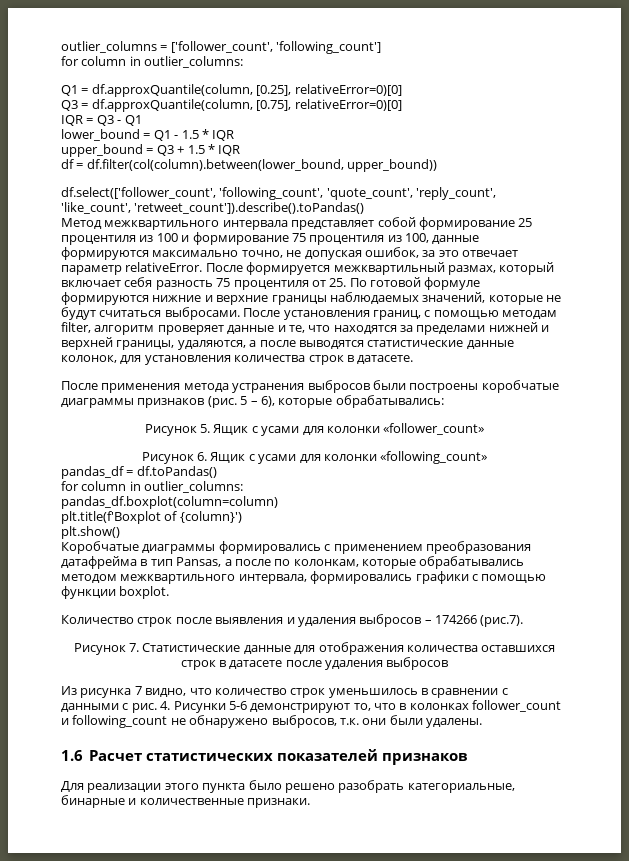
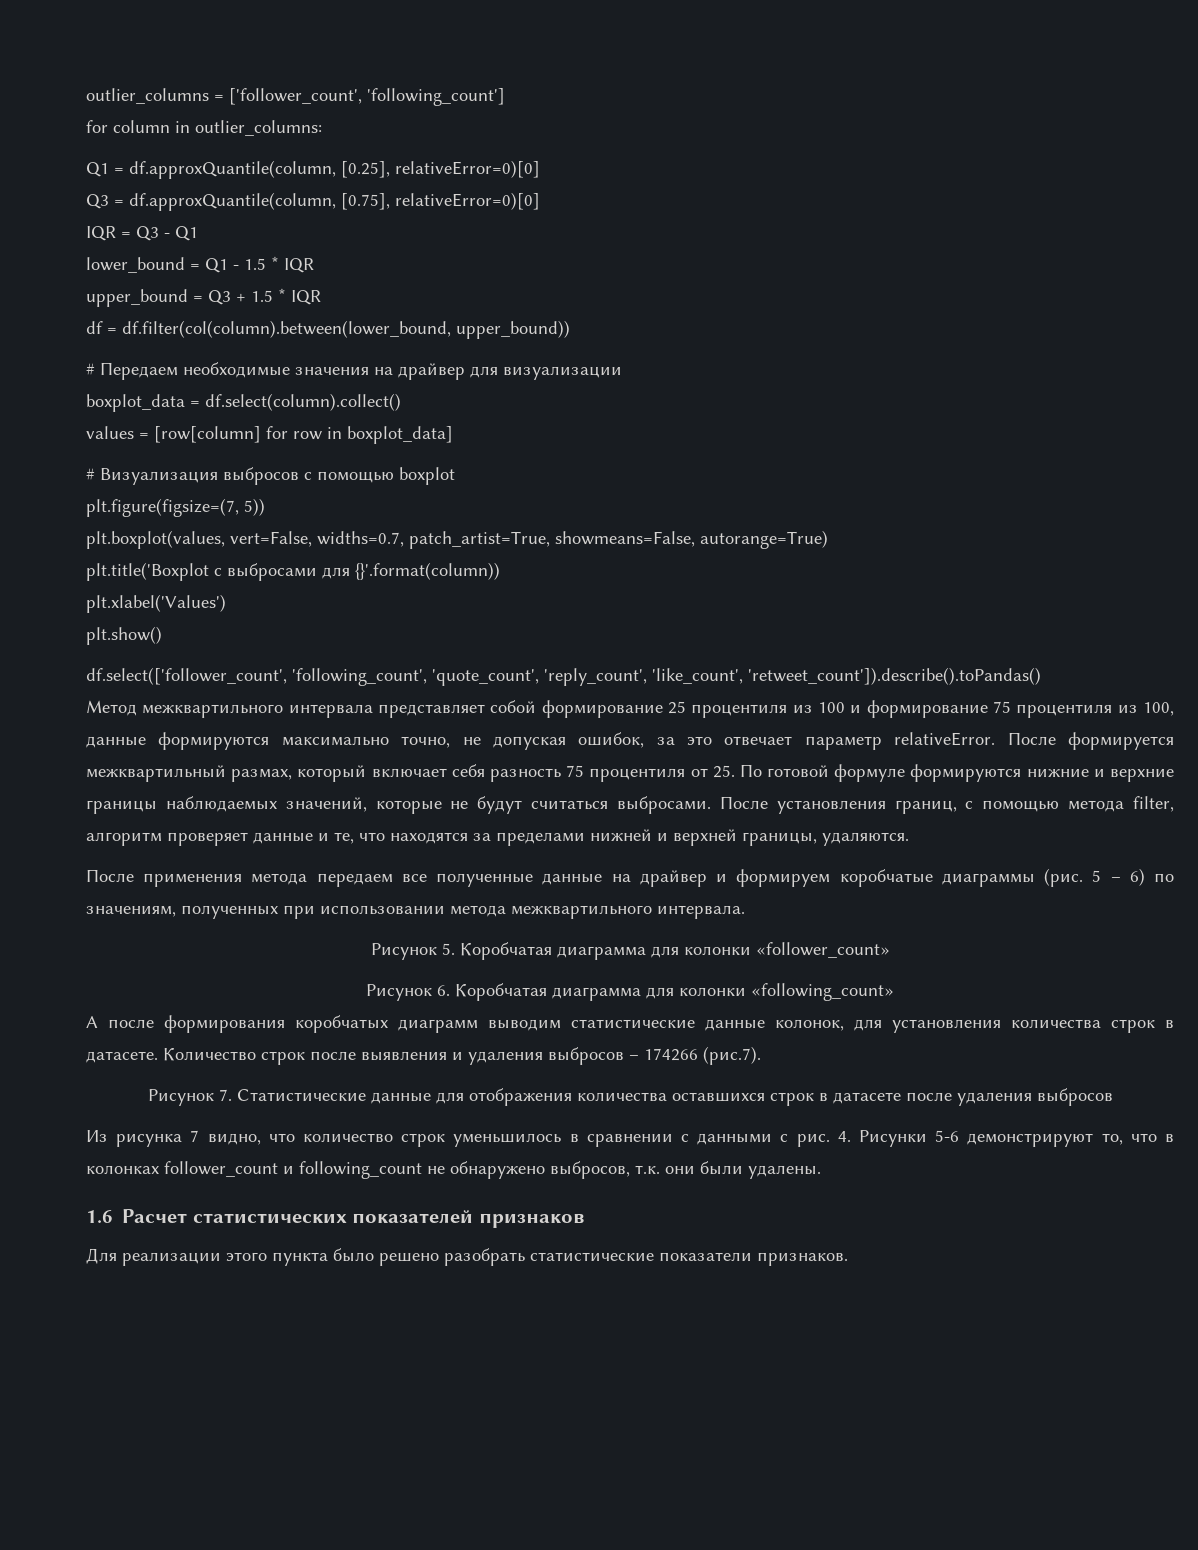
(438, 165) none -> [86,362,622,380] [86,393,401,412] [86,426,453,444] [86,467,455,485] [86,498,265,517] [86,530,828,549] [86,562,500,581] [86,594,226,613] [86,626,162,645] // # Передаем необходимые значения на драйвер для визуализации // boxplot_data = df.select(column).collect() // values = [row[column] for row in boxplot_data] // # Визуализация выбросов с помощью boxplot // plt.figure(figsize=(7, 5)) // plt.boxplot(values, vert=False, widths=0.7, patch_artist=True, showmeans=False, autorange=True) // plt.title('Boxplot с выбросами для {}'.format(column)) // plt.xlabel('Values') // plt.show()
[502,310,557,319] методам -> [1068,800,1125,812] метода
[177,340,364,350] удаляются, а после выводятся -> [822,832,909,846] [86,868,1175,887] [86,905,745,919] [370,942,890,960] [366,983,894,1001] [86,1015,561,1033] удаляются. // После применения метода передаем все полученные данные на драйвер и формируем коробчатые диаграммы (рис. 5 – 6) по значениям, полученных при использовании метода межквартильного интервала. // Рисунок 5. Коробчатая диаграмма для колонки «follower_count» // Рисунок 6. Коробчатая диаграмма для колонки «following_count» // А после формирования коробчатых диаграмм выводим
[61,380,559,393] [61,395,444,408] [144,423,485,436] [141,451,488,464] [61,466,217,479] [61,481,244,493] [61,496,278,509] [61,511,242,524] [61,526,120,539] [61,541,531,554] [61,556,525,569] [61,571,547,584] [61,586,170,599] // После применения метода устранения выбросов были построены коробчатые диаграммы признаков (рис. 5 – 6), которые обрабатывались: // Рисунок 5. Ящик с усами для колонки «follower_count» // Рисунок 6. Ящик с усами для колонки «following_count» // pandas_df = df.toPandas() // for column in outlier_columns: // pandas_df.boxplot(column=column) // plt.title(f'Boxplot of {column}') // plt.show() // Коробчатые диаграммы формировались с применением преобразования датафрейма в тип Pansas, а после по колонкам, которые обрабатывались методом межквартильного интервала, формировались графики с помощью функции boxplot. // -> (158, 1057) none
[407,783,515,793] [61,795,311,808] категориальные, бинарные и количественные признаки. -> [530,1252,848,1266] статистические показатели признаков.

